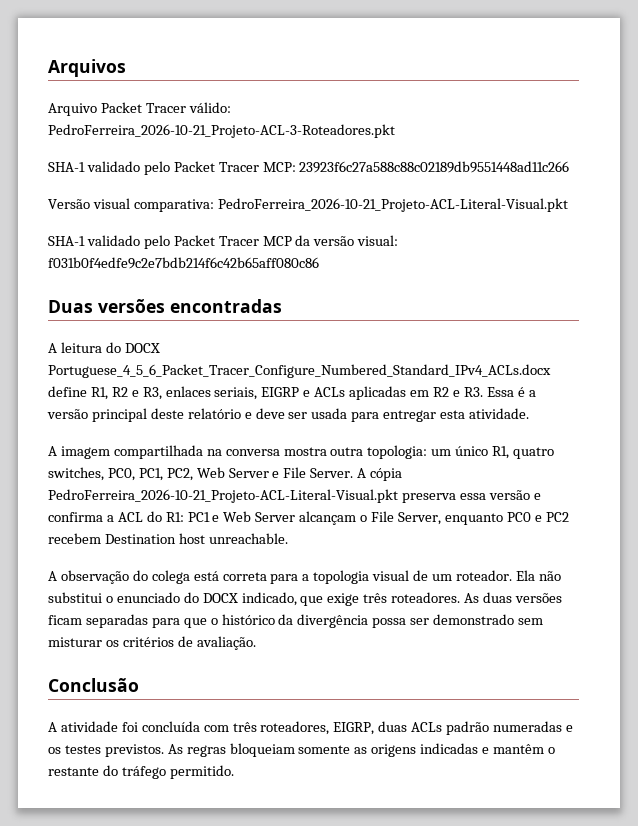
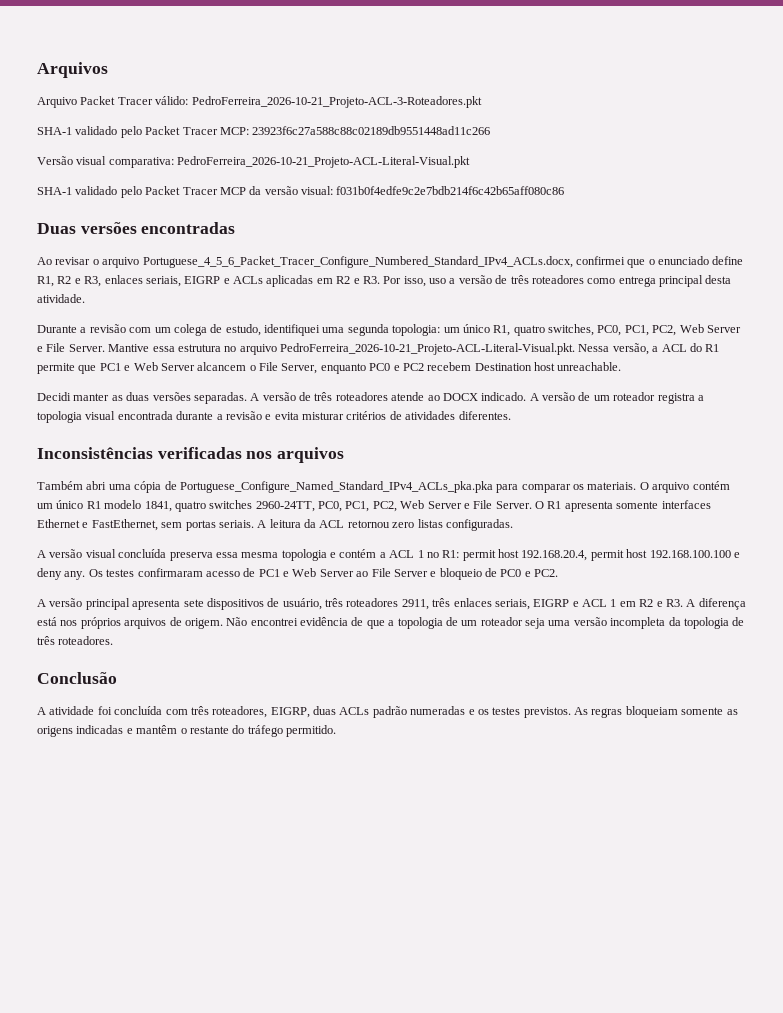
[48,342,160,353] [48,364,551,378] A leitura do DOCX Portuguese_4_5_6_Packet_Tracer_Configure_Numbered_Standard_IPv4_ACLs.docx -> [37,256,709,268] Ao revisar o arquivo Portuguese_4_5_6_Packet_Tracer_Configure_Numbered_Standard_IPv4_ACLs.docx, confirmei que o enunciado
[486,387,536,397] [47,408,530,422] [48,445,364,459] Essa é a versão principal deste relatório e deve ser usada para entregar esta atividade. // A imagem compartilhada na conversa mostra outra -> [383,275,732,287] [37,294,85,303] [37,324,389,336] Por isso, uso a versão de três roteadores como entrega principal desta atividade. // Durante a revisão com um colega de estudo, identifiquei uma segunda
[357,468,403,481] [48,489,541,503] [48,511,357,525] A cópia PedroFerreira_2026-10-21_Projeto-ACL-Literal-Visual.pkt preserva essa versão e confirma a ACL do R1: PC1 e Web Server alcançam -> [108,343,720,355] [37,362,247,374] Mantive essa estrutura no arquivo PedroFerreira_2026-10-21_Projeto-ACL-Literal-Visual.pkt. Nessa versão, a ACL do R1 permite que PC1 e Web Server alcancem
[48,570,561,584] [48,592,562,606] [48,614,544,628] [48,636,256,650] A observação do colega está correta para a topologia visual de um roteador. Ela não substitui o enunciado do DOCX indicado, que exige três roteadores. As duas versões ficam separadas para que o histórico da divergência possa ser demonstrado sem misturar os critérios de avaliação. -> [37,392,704,404] [37,411,511,423] [37,447,345,463] [37,481,730,493] [37,500,711,512] [37,519,513,531] [37,549,740,561] [37,568,559,580] [37,598,746,610] [37,617,745,629] [37,636,114,645] Decidi manter as duas versões separadas. A versão de três roteadores atende ao DOCX indicado. A versão de um roteador registra a topologia visual encontrada durante a revisão e evita misturar critérios de atividades diferentes. // Inconsistências verificadas nos arquivos // Também abri uma cópia de Portuguese_Configure_Named_Standard_IPv4_ACLs_pka.pka para comparar os materiais. O arquivo contém um único R1 modelo 1841, quatro switches 2960-24TT, PC0, PC1, PC2, Web Server e File Server. O R1 apresenta somente interfaces Ethernet e FastEthernet, sem portas seriais. A leitura da ACL retornou zero listas configuradas. // A versão visual concluída preserva essa mesma topologia e contém a ACL 1 no R1: permit host 192.168.20.4, permit host 192.168.100.100 e deny any. Os testes confirmaram acesso de PC1 e Web Server ao File Server e bloqueio de PC0 e PC2. // A versão principal apresenta sete dispositivos de usuário, três roteadores 2911, três enlaces seriais, EIGRP e ACL 1 em R2 e R3. A diferença está nos próprios arquivos de origem. Não encontrei evidência de que a topologia de um roteador seja uma versão incompleta da topologia de três roteadores.

